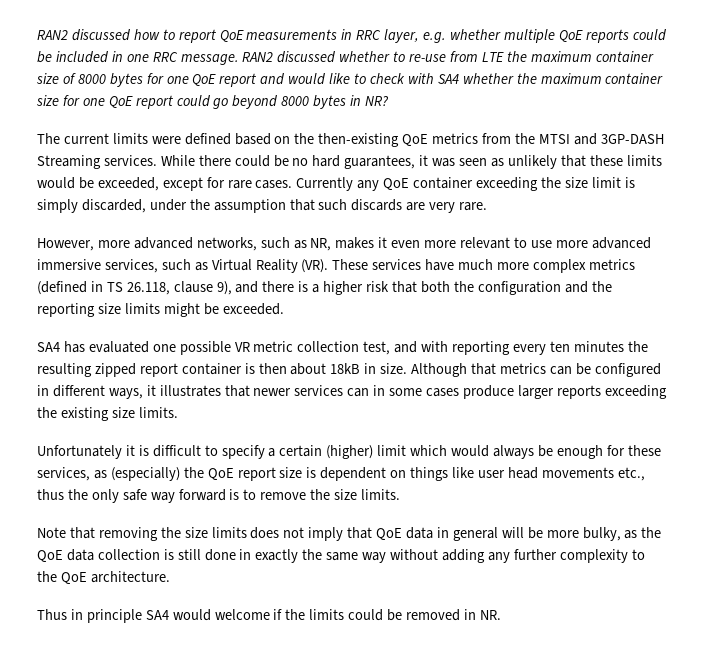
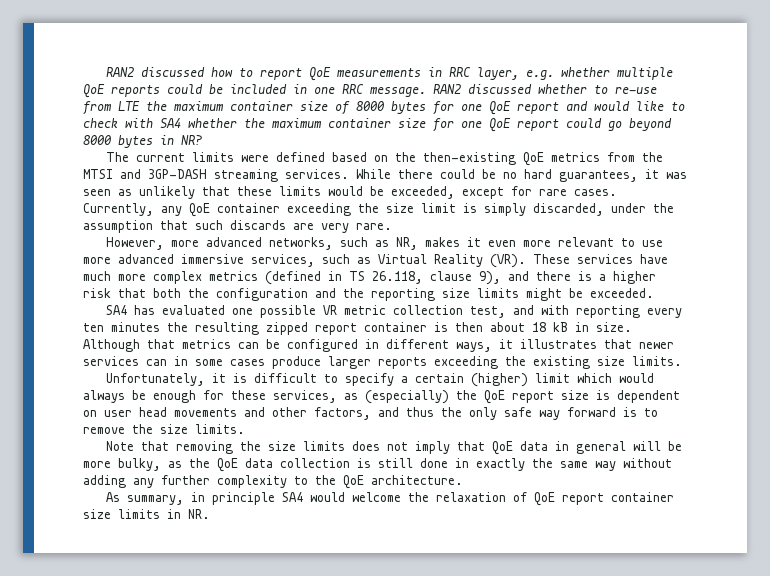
[37,155,101,169] Streaming -> [214,169,278,182] streaming
[296,177,354,191] Currently -> [83,203,154,216] Currently,
[330,363,361,374] 18kB -> [532,322,568,332] 18 kB
[37,445,122,459] Unfortunately -> [106,373,206,386] Unfortunately,
[410,467,475,481] things like -> (97, 413) none
[617,467,645,481] etc., -> [244,407,399,420] and other factors, and
[37,609,67,620] Thus -> [106,492,185,505] As summary,
[273,609,461,621] if the limits could be removed -> [408,492,675,506] [83,509,160,519] the relaxation of QoE report container size limits

